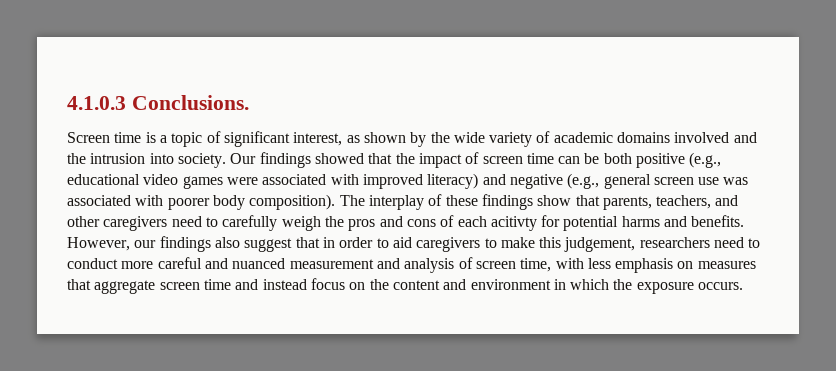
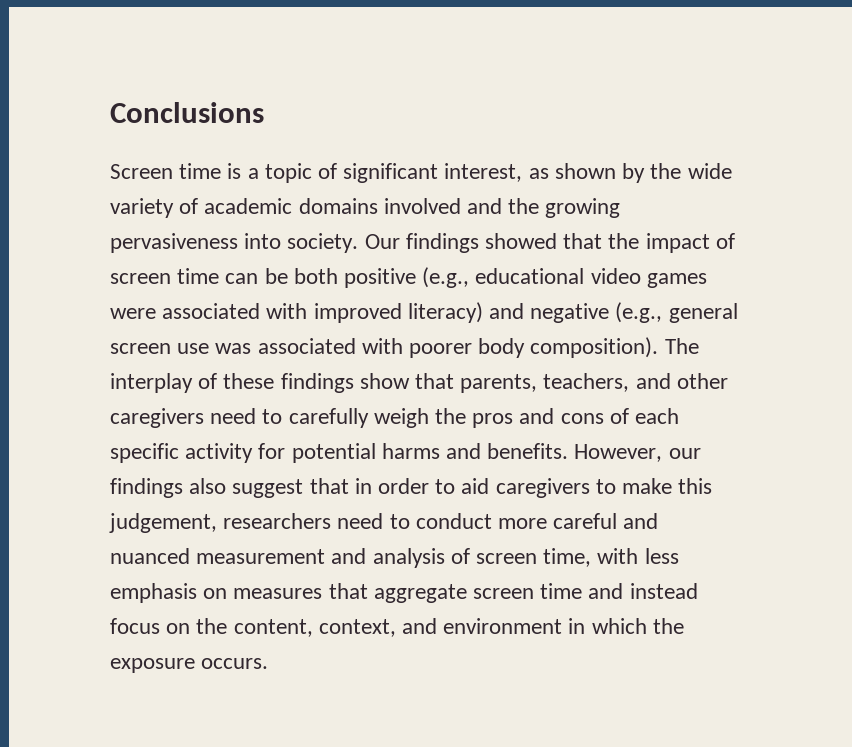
[67,95,249,110] 4.1.0.3 Conclusions. -> [110,102,264,123] Conclusions
[90,153,146,164] intrusion -> [545,198,621,218] [110,233,238,253] growing pervasiveness
[490,216,537,231] acitivty -> [110,443,254,463] specific activity
[392,280,440,290] content -> [233,619,396,637] content, context,

